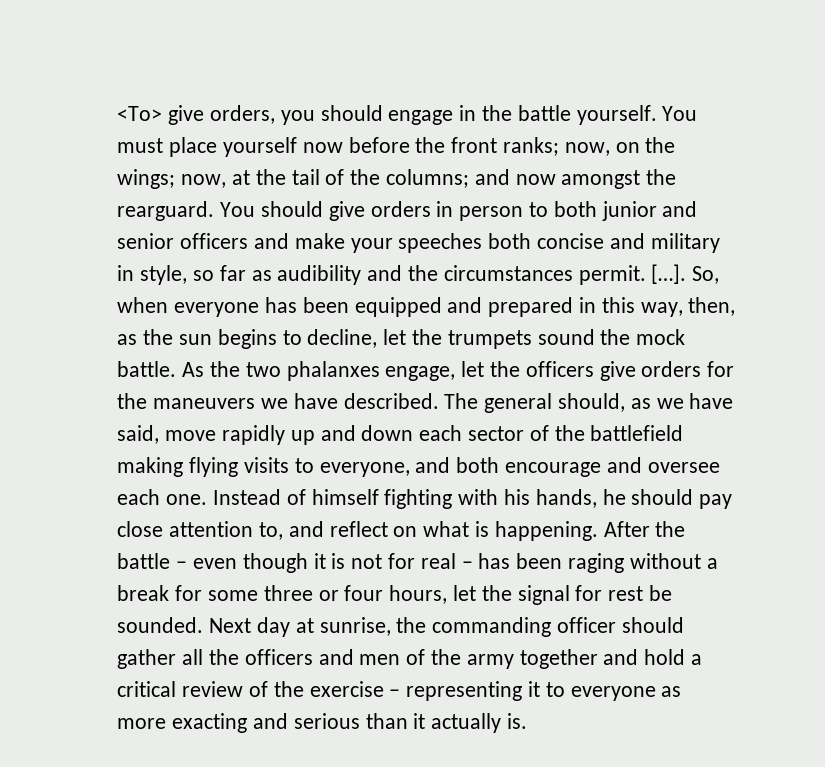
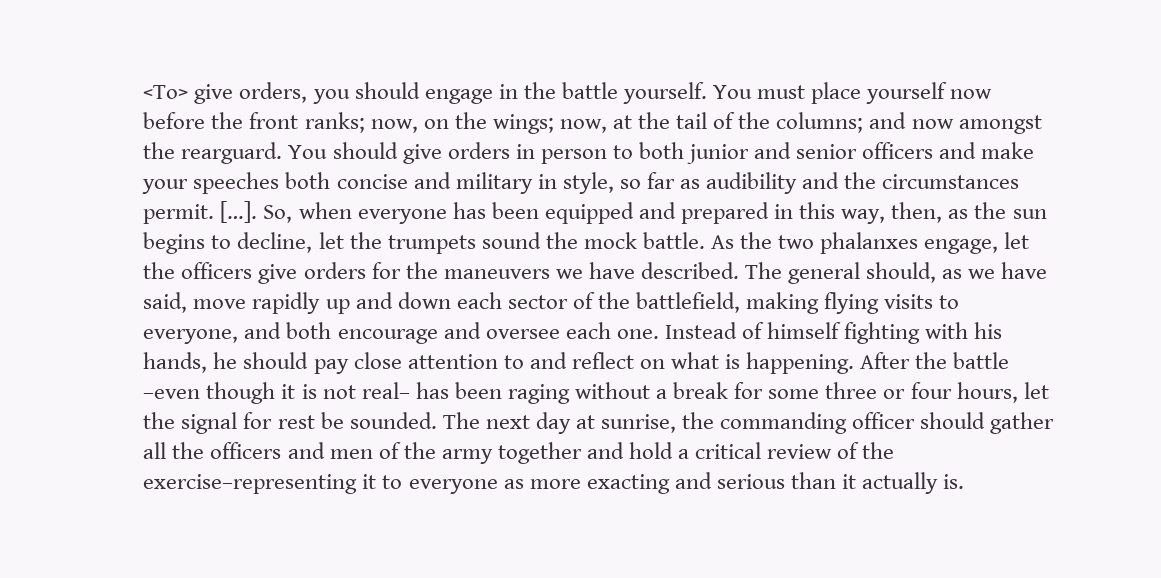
[590,425,684,441] battlefield -> [636,292,741,313] battlefield,
[258,522,283,540] to, -> [503,355,524,369] to
[176,558,237,569] – even -> [143,389,201,399] –even
[387,553,473,569] for real – -> [361,382,410,399] real–
[209,618,252,633] Next -> [442,412,530,429] The next
[309,681,523,701] exercise – representing -> [143,474,358,494] exercise–representing

